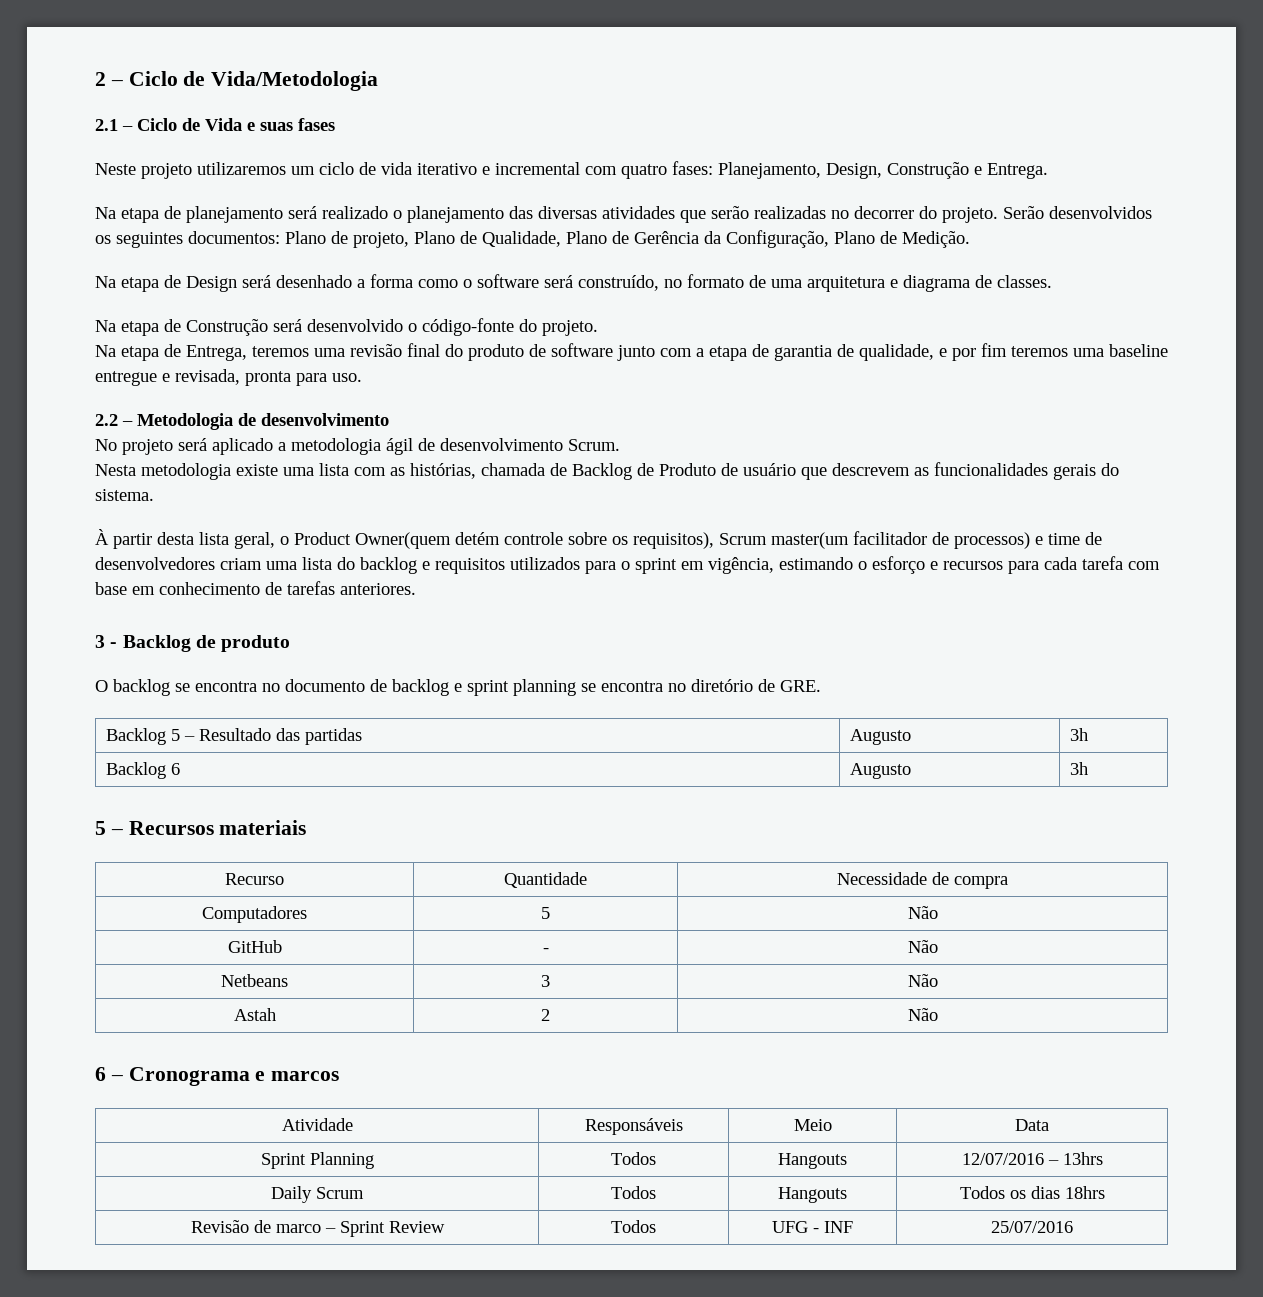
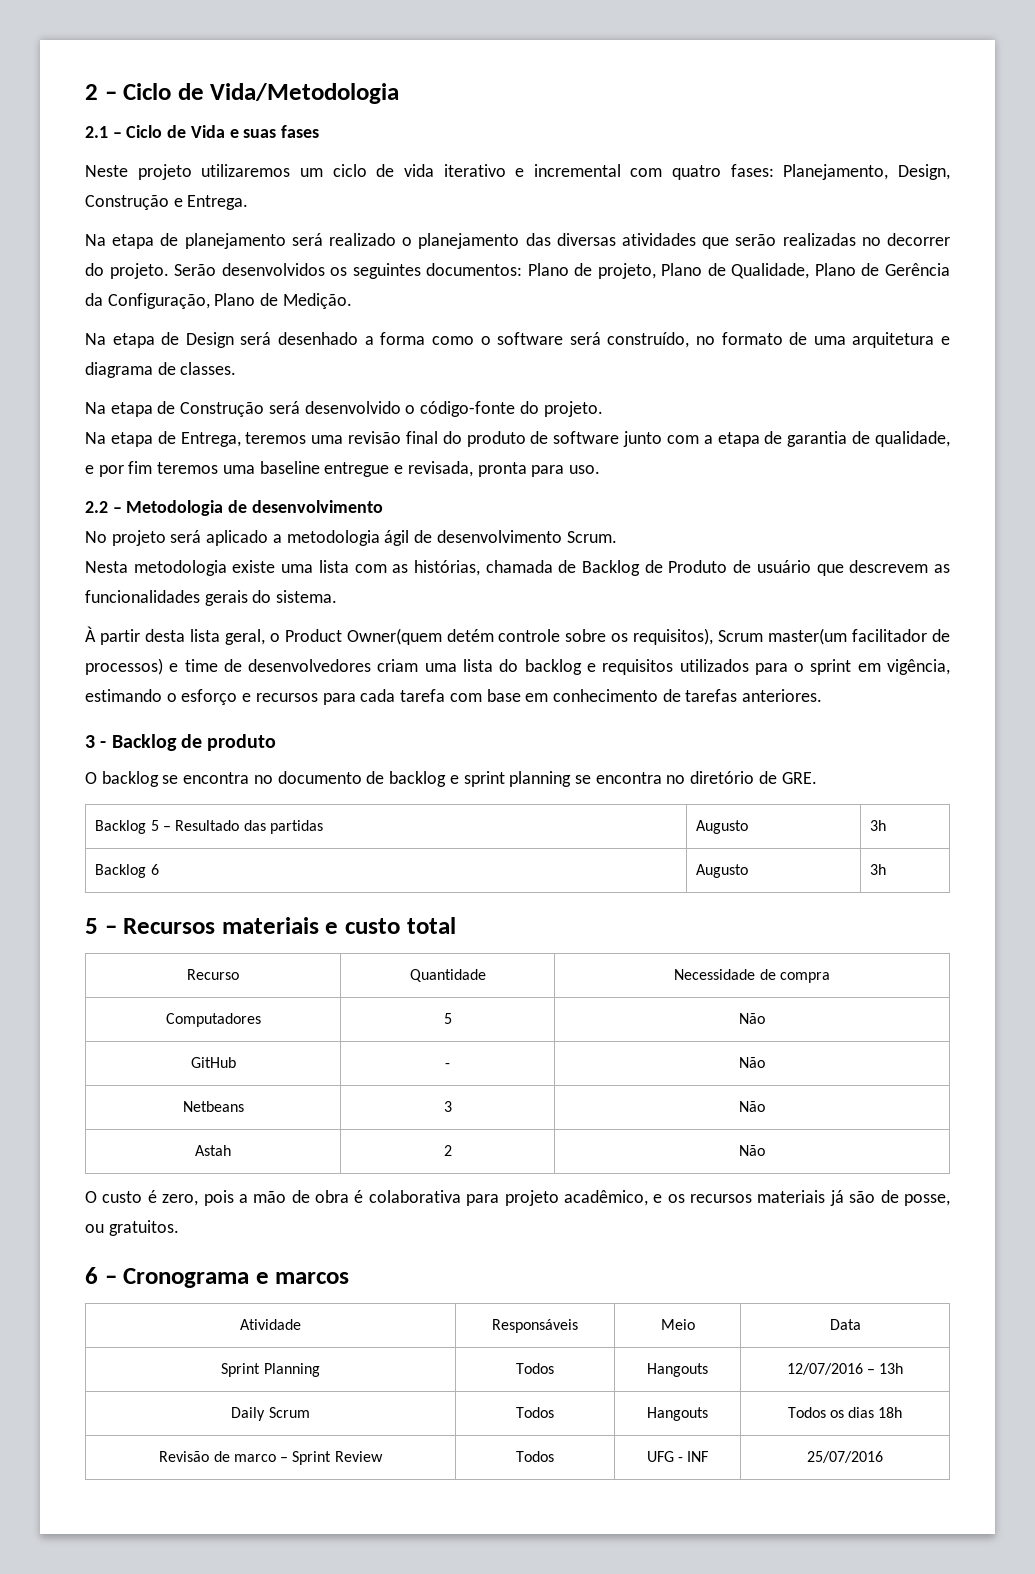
(307, 827) none -> [325,917,456,934] e custo total
(938, 1014) none -> [85,1190,951,1206] [85,1220,179,1236] // O custo é zero, pois a mão de obra é colaborativa para projeto acadêmico, e os recursos materiais já são de posse, ou gratuitos.
[1062,1152,1103,1165] 13hrs -> [879,1363,904,1374] 13h
[1064,1186,1105,1199] 18hrs -> [878,1407,903,1418] 18h

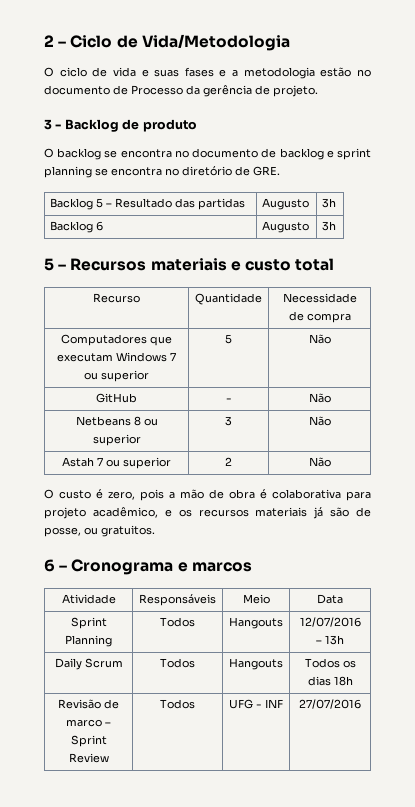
[85,125,320,138] [85,164,950,180] [85,195,249,210] [85,233,951,249] [85,263,950,279] [85,293,352,309] [85,332,950,348] [85,362,237,378] [85,401,603,417] [85,431,951,447] [85,461,600,477] [85,500,383,516] [85,530,617,546] [85,560,951,576] [85,590,338,606] [85,626,950,645] [85,658,950,675] [85,689,823,705] 2.1 – Ciclo de Vida e suas fases // Neste projeto utilizaremos um ciclo de vida iterativo e incremental com quatro fases: Planejamento, Design, Construção e Entrega. // Na etapa de planejamento será realizado o planejamento das diversas atividades que serão realizadas no decorrer do projeto. Serão desenvolvidos os seguintes documentos: Plano de projeto, Plano de Qualidade, Plano de Gerência da Configuração, Plano de Medição. // Na etapa de Design será desenhado a forma como o software será construído, no formato de uma arquitetura e diagrama de classes. // Na etapa de Construção será desenvolvido o código-fonte do projeto. // Na etapa de Entrega, teremos uma revisão final do produto de software junto com a etapa de garantia de qualidade, e por fim teremos uma baseline entregue e revisada, pronta para uso. // 2.2 – Metodologia de desenvolvimento // No projeto será aplicado a metodologia ágil de desenvolvimento Scrum. // Nesta metodologia existe uma lista com as histórias, chamada de Backlog de Produto de usuário que descrevem as funcionalidades gerais do sistema. // À partir desta lista geral, o Product Owner(quem detém controle sobre os requisitos), Scrum master(um facilitador de processos) e time de desenvolvedores criam uma lista do backlog e requisitos utilizados para o sprint em vigência, estimando o esforço e recursos para cada tarefa com base em conhecimento de tarefas anteriores. -> [44,67,371,79] [44,85,318,97] O ciclo de vida e suas fases e a metodologia estão no documento de Processo da gerência de projeto.
(261, 1020) none -> [150,336,172,346] [57,352,176,362] [84,370,149,382] que executam Windows 7 ou superior
(244, 1106) none -> [133,416,158,426] [92,434,141,446] 8 ou superior
(231, 1150) none -> [97,457,171,469] 7 ou superior
[807,1451,883,1463] 25/07/2016 -> [299,699,361,709] 27/07/2016

